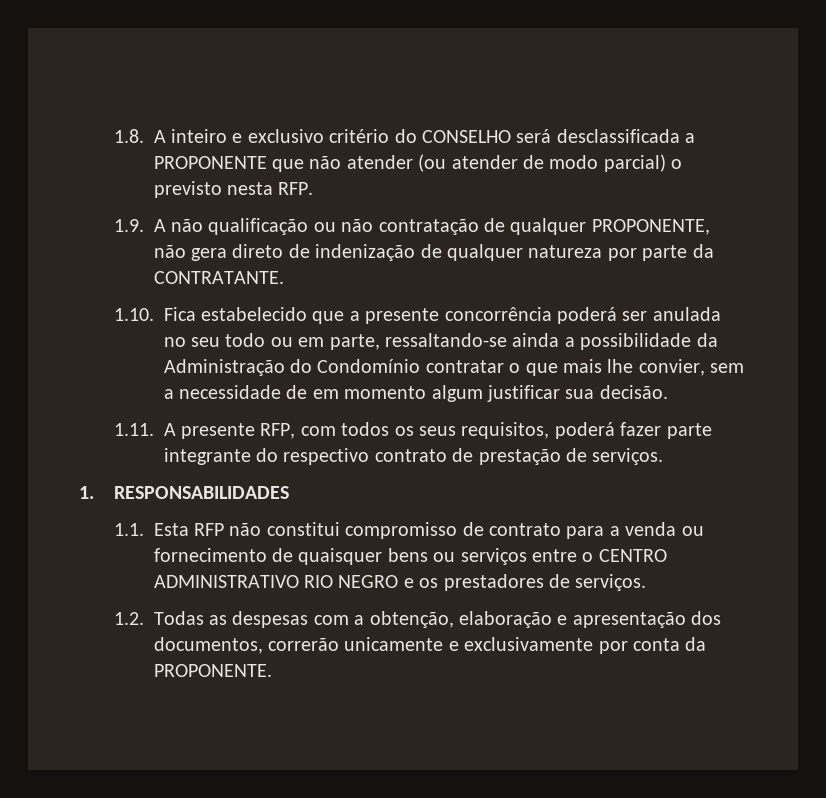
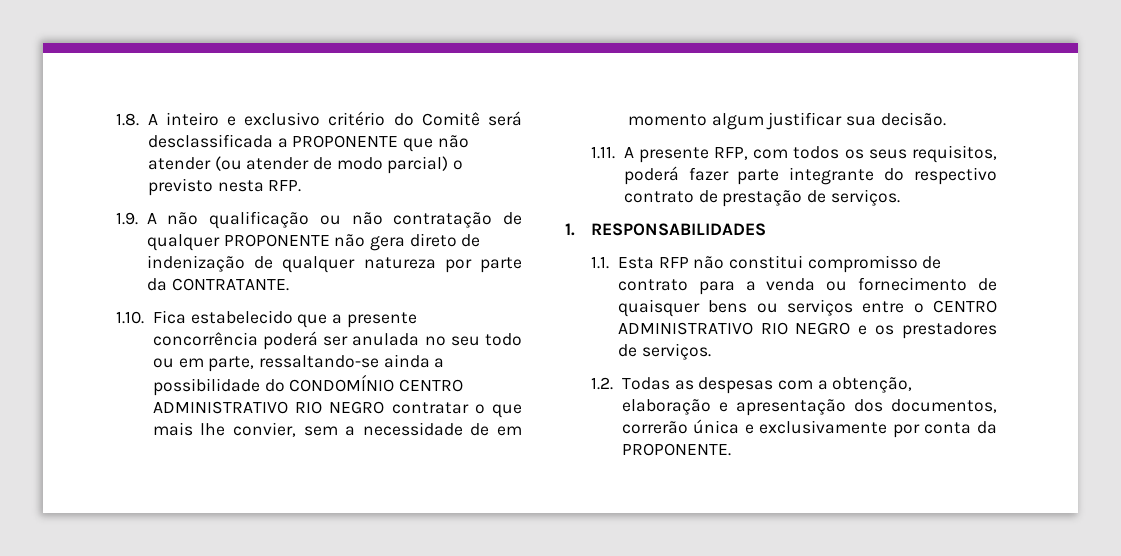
[422,130,512,143] CONSELHO -> [421,112,480,126] Comitê
[591,219,710,235] PROPONENTE, -> [223,234,330,247] PROPONENTE
[696,333,718,347] [163,359,421,376] da Administração do Condomínio -> [264,374,463,392] [152,401,385,414] do CONDOMÍNIO CENTRO ADMINISTRATIVO RIO NEGRO
[344,637,444,651] unicamente -> [693,419,740,434] única

